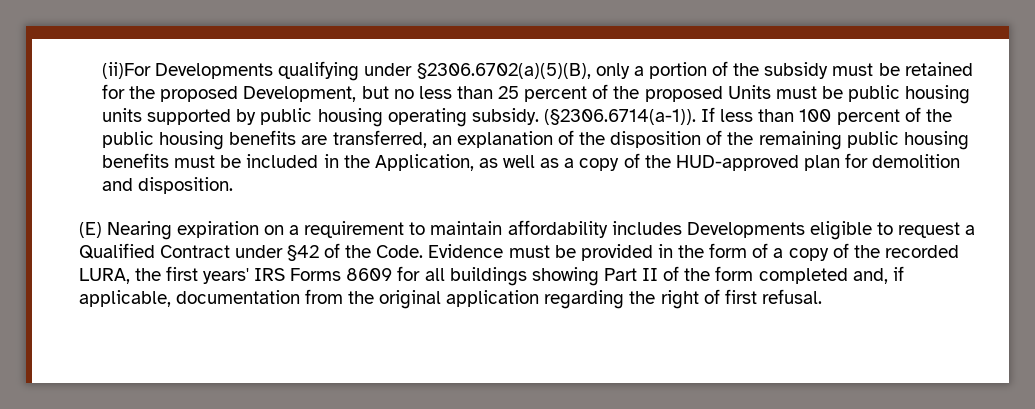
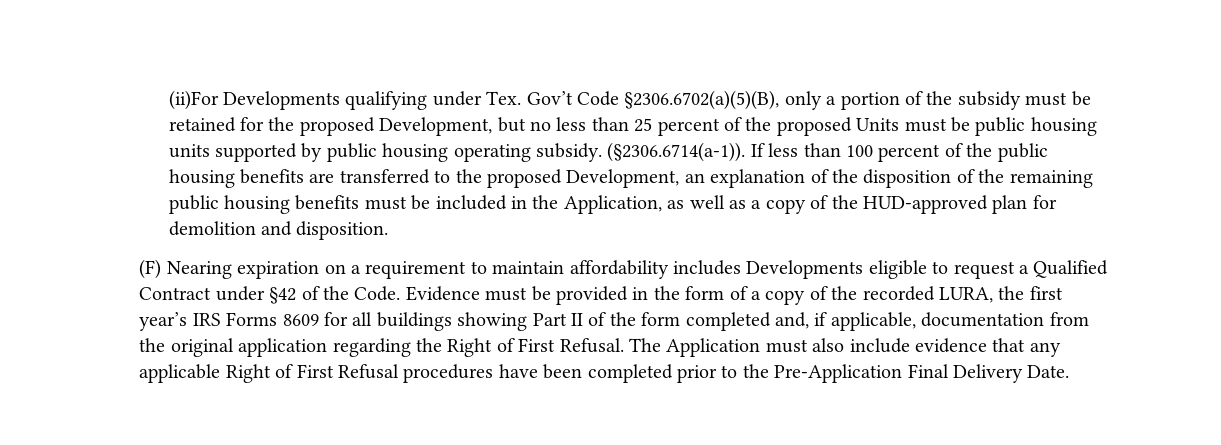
(413, 69) none -> [486,91,619,106] Tex. Gov’t Code
[332,130,427,148] transferred, -> [339,169,680,188] transferred to the proposed Development,
[78,222,102,238] (E) -> [139,259,162,279] (F)
[202,268,249,284] years' -> [139,312,188,331] year’s
[660,289,822,309] right of first refusal. -> [447,338,1061,357] [139,364,1070,383] Right of First Refusal. The Application must also include evidence that any applicable Right of First Refusal procedures have been completed prior to the Pre-Application Final Delivery Date.

